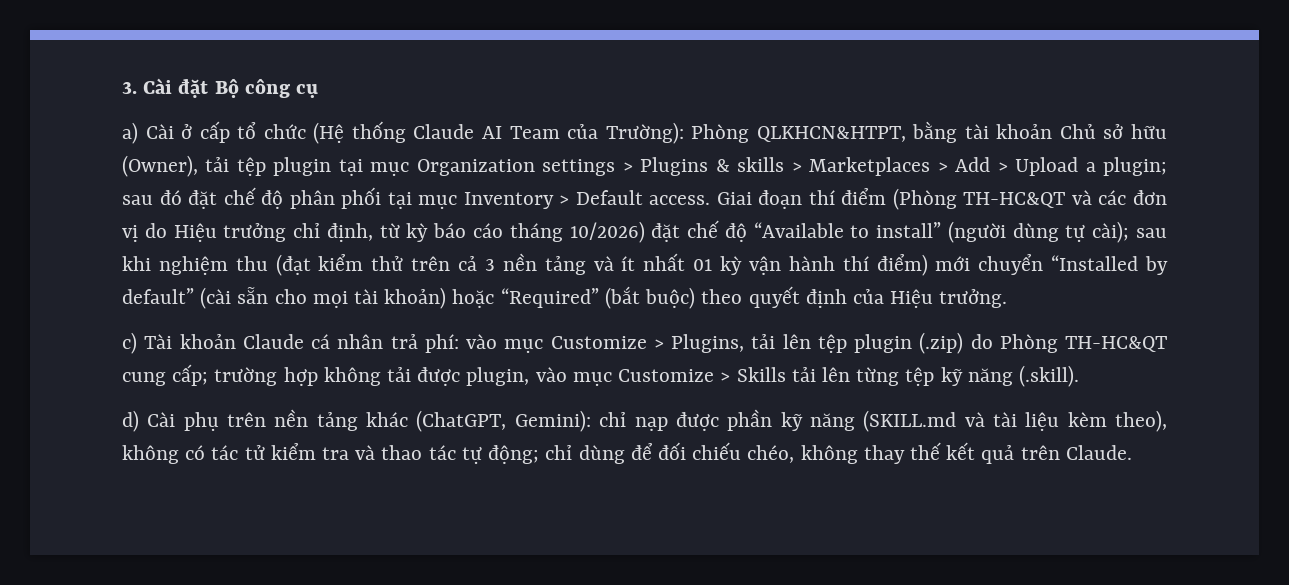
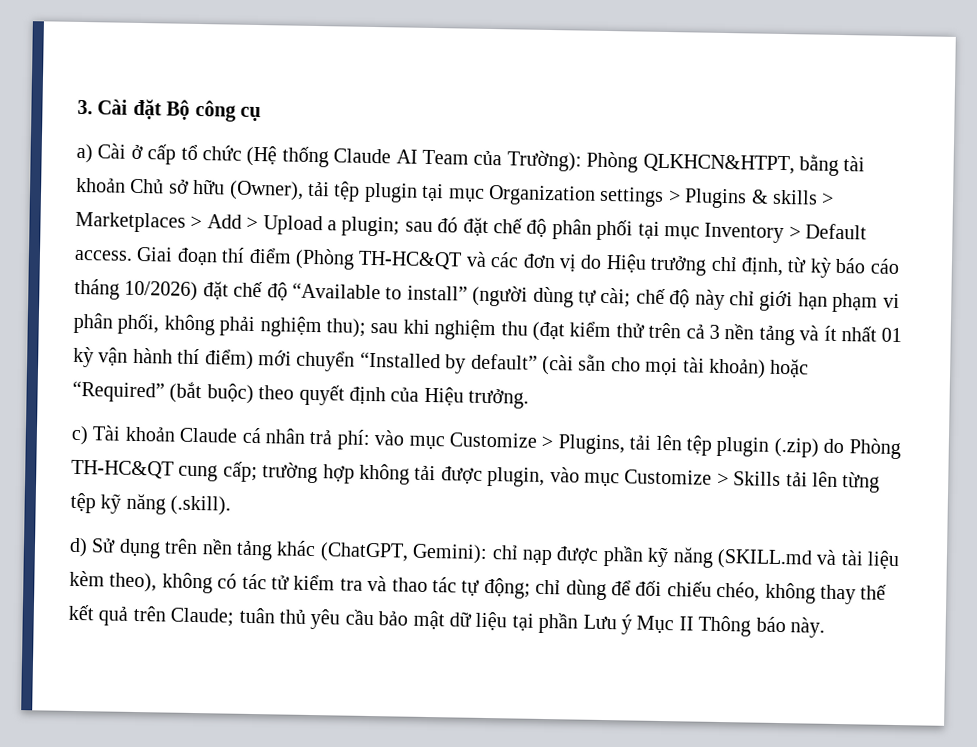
[1092,221,1130,243] cài); -> [600,287,900,313] [73,312,366,338] cài; chế độ này chỉ giới hạn phạm vi phân phối, không phải nghiệm thu);
[147,412,219,431] Cài phụ -> [91,538,161,559] Sử dụng
[1065,445,1132,460] Claude. -> [170,607,825,638] Claude; tuân thủ yêu cầu bảo mật dữ liệu tại phần Lưu ý Mục II Thông báo này.

